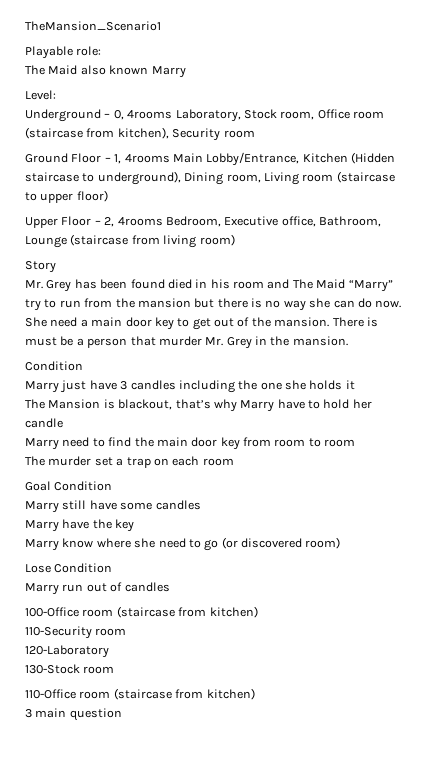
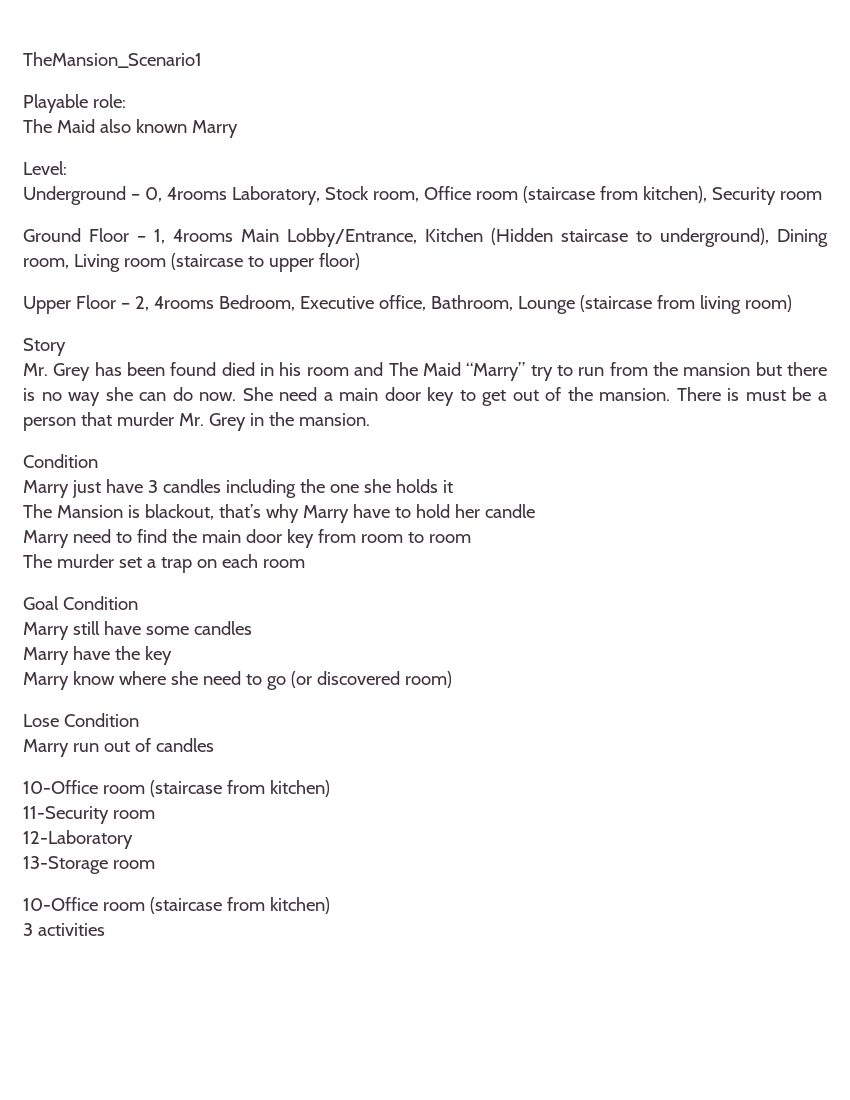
[25,606,258,618] [25,626,127,639] [25,645,109,658] [25,664,115,674] [25,689,76,699] 100-Office room (staircase from kitchen) // 110-Security room // 120-Laboratory // 130-Stock room // 110-Office -> [23,780,330,797] [23,806,155,824] [23,830,133,849] [23,856,155,874] [23,897,98,911] 10-Office room (staircase from kitchen) // 11-Security room // 12-Laboratory // 13-Storage room // 10-Office
[35,708,122,721] main question -> [37,923,105,936] activities

